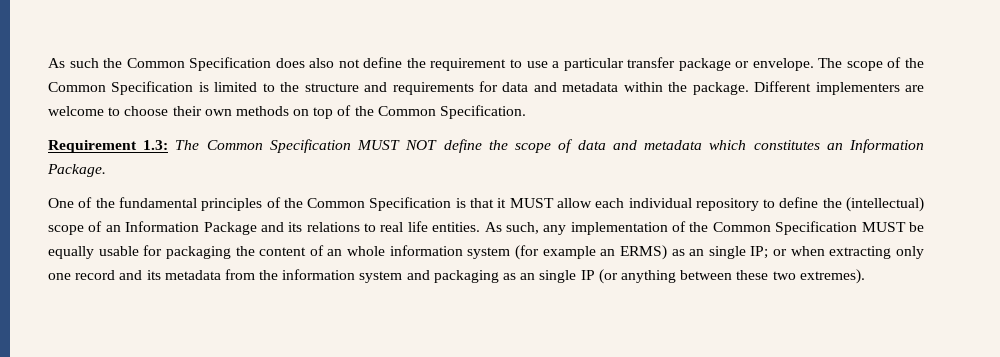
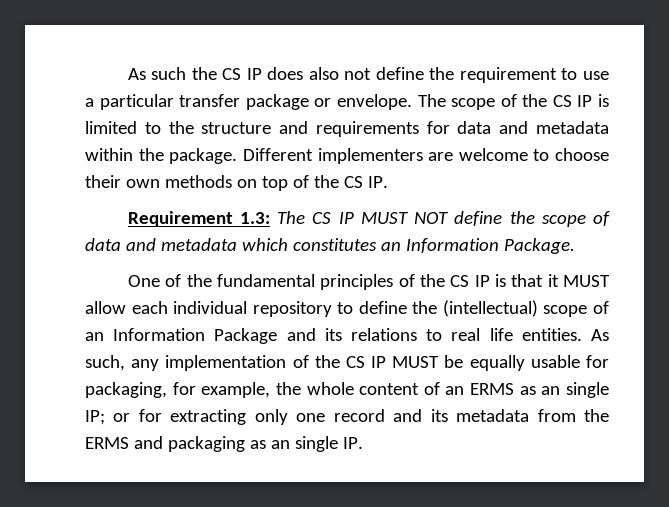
[126,57,272,71] Common Specification -> [222,68,262,80] CS IP
[48,81,194,95] Common Specification -> [552,95,593,107] CS IP
[377,105,527,119] Common Specification. -> [343,176,388,188] CS IP.
[206,139,351,153] Common Specification -> [312,212,354,224] CS IP
[307,197,452,211] Common Specification -> [450,275,490,287] CS IP
[712,221,858,235] Common Specification -> [345,356,387,368] CS IP
[165,245,667,260] packaging the content of an whole information system (for example an ERMS) -> [85,382,515,398] packaging, for example, the whole content of an ERMS
[790,246,825,256] when -> [138,409,162,422] for
[282,269,403,283] information system -> [85,437,129,449] ERMS
[580,269,865,284] IP (or anything between these two extremes). -> [342,437,363,449] IP.

